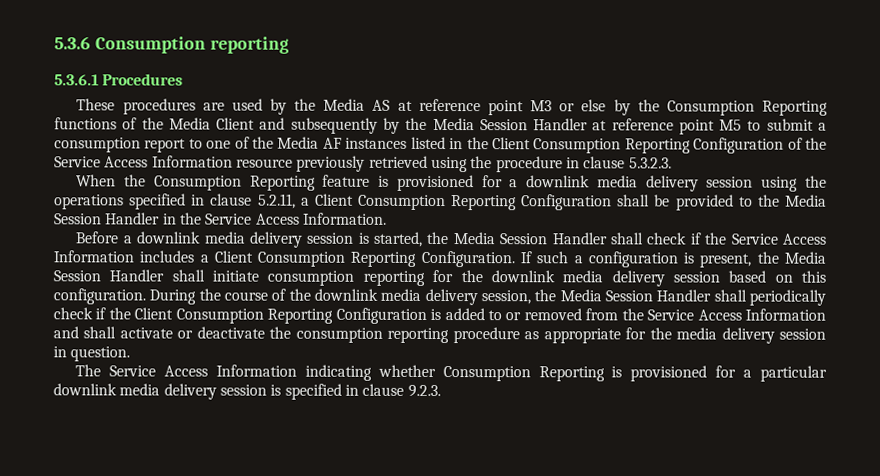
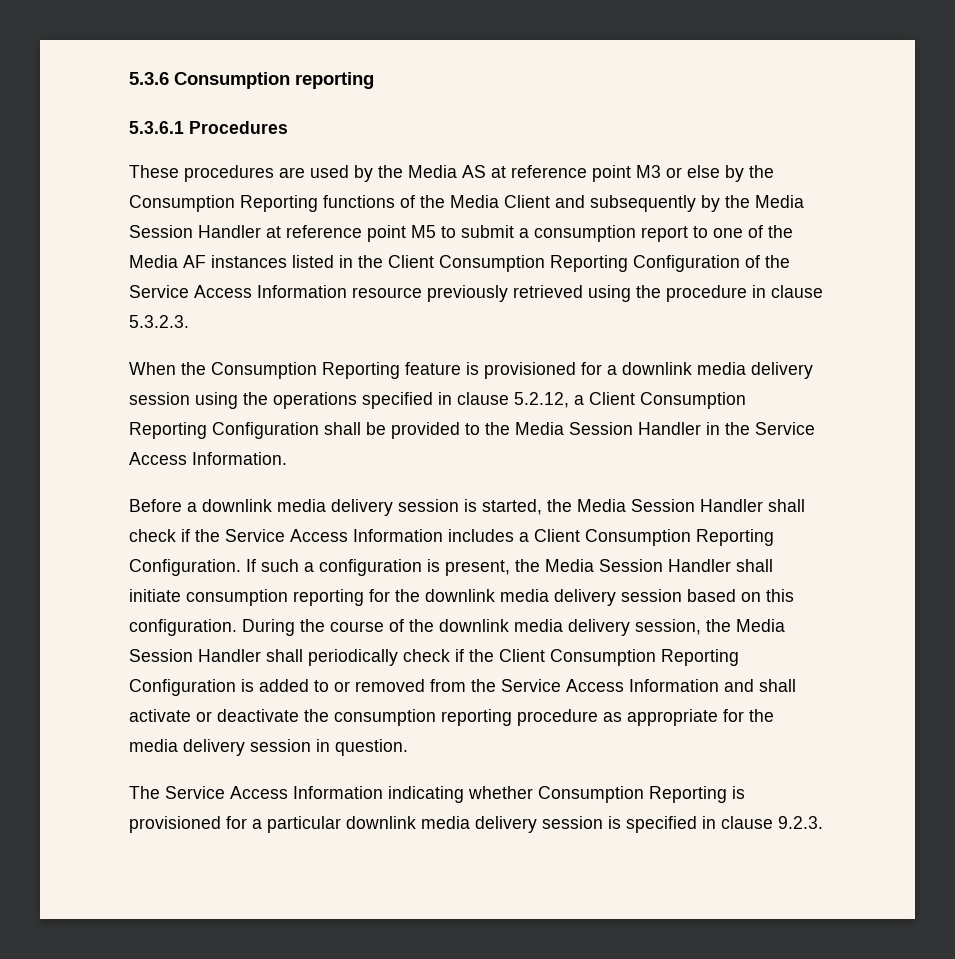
[257,193,296,209] 5.2.11, -> [514,392,569,408] 5.2.12,

